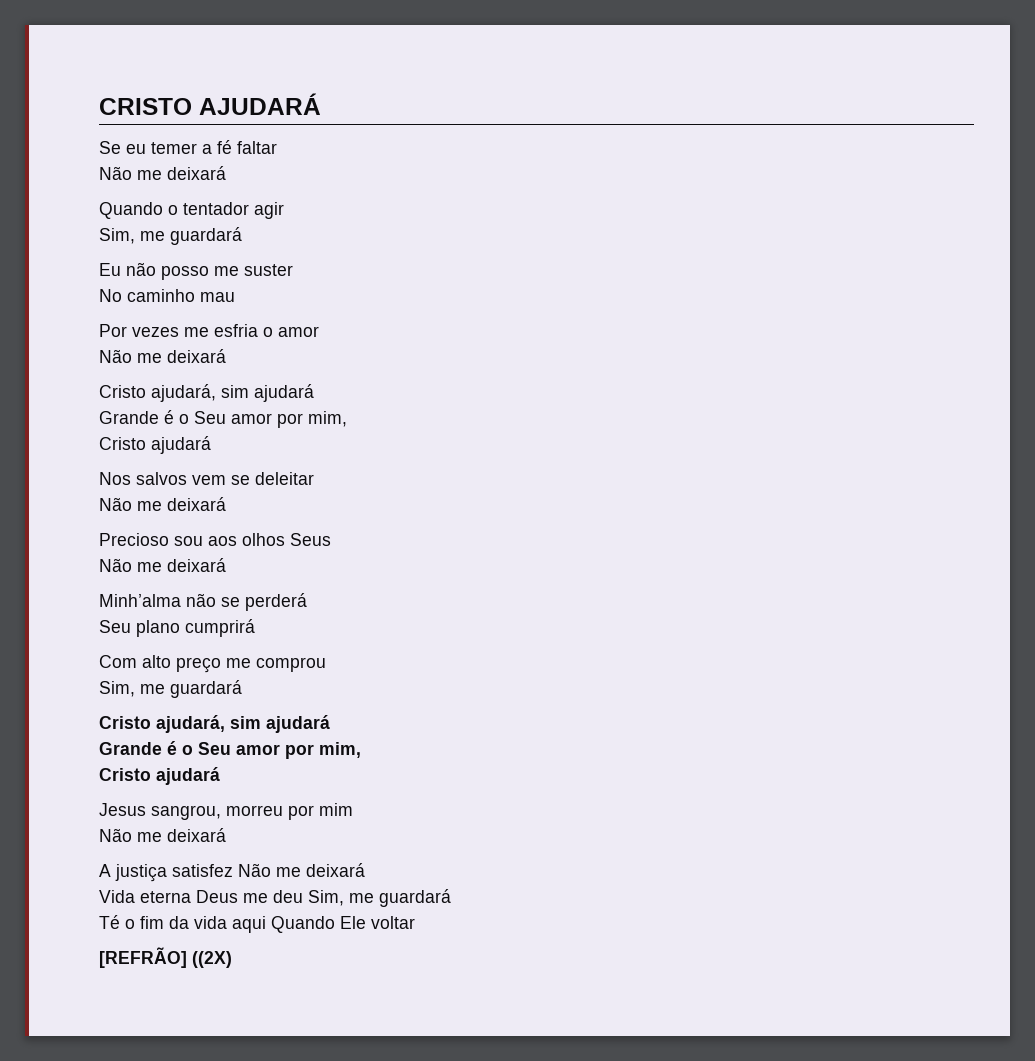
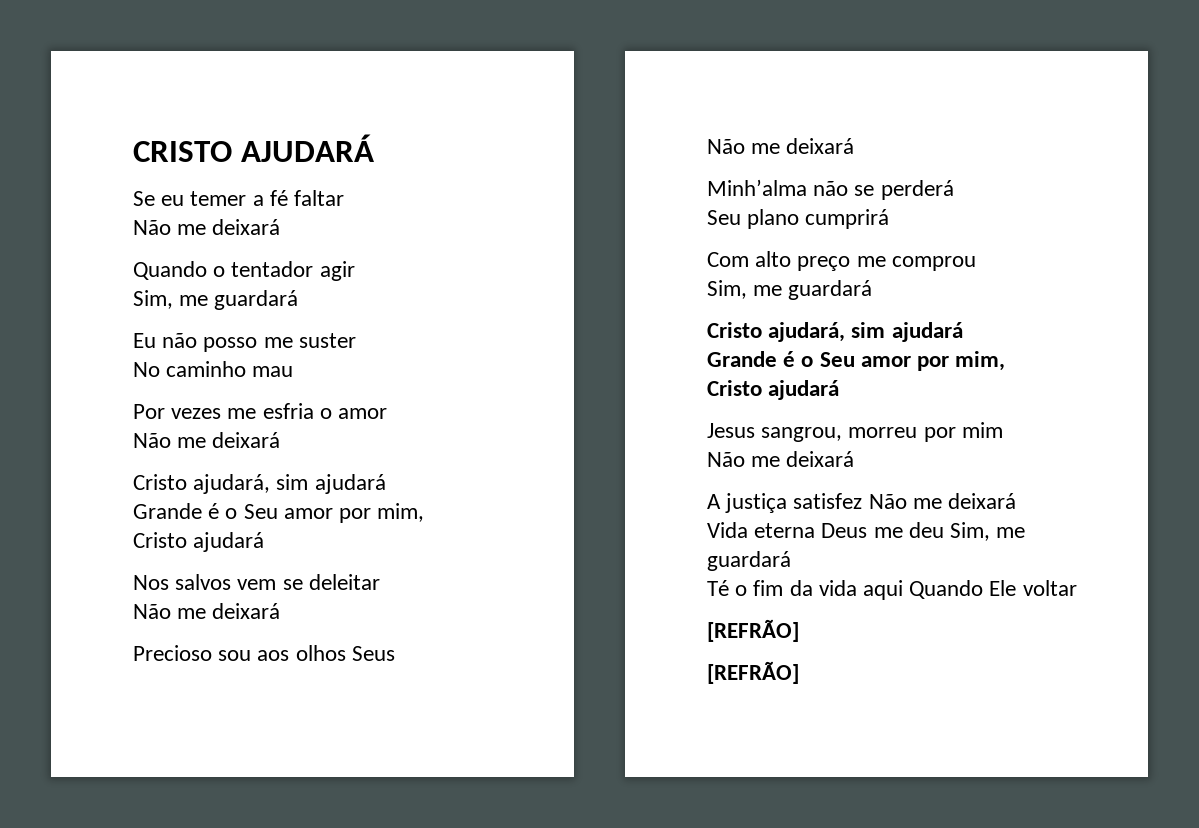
[192,951,232,968] ((2X) -> [707,661,799,684] // [REFRÃO]

